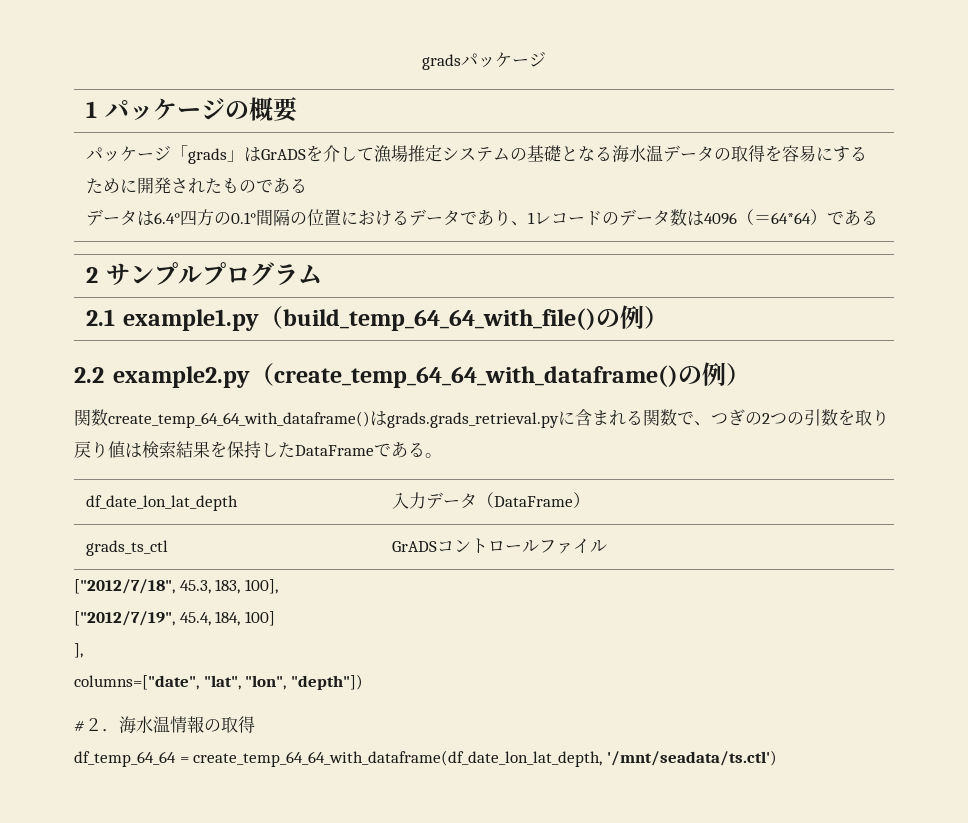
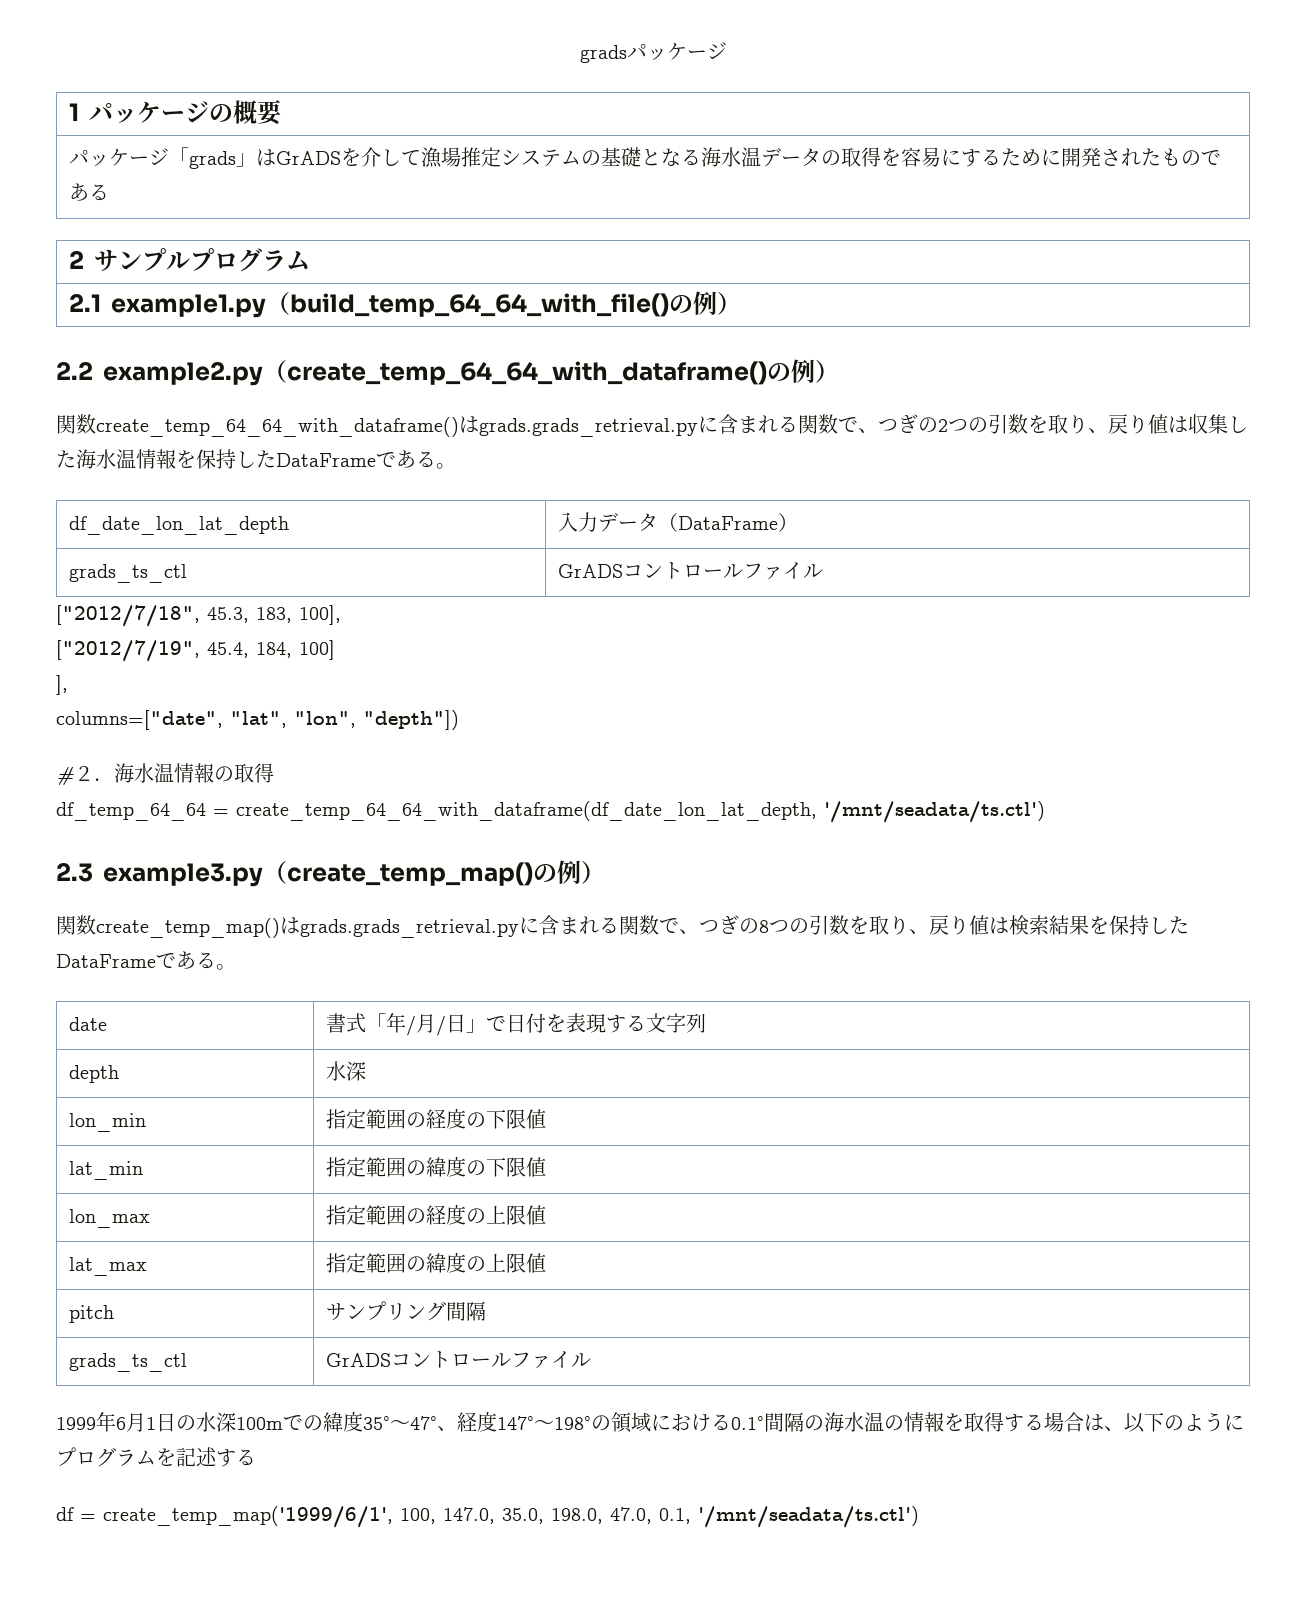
[85,209,878,226] // データは6.4°四方の0.1°間隔の位置におけるデータであり、1レコードのデータ数は4096（＝64*64）である -> (109, 192) none
[74,441,210,458] 戻り値は検索結果 -> [1088,414,1248,434] [56,449,176,469] 、戻り値は収集した海水温情報
(777, 758) none -> [56,860,605,887] [56,915,1189,938] [56,951,236,970] [68,1017,107,1031] [325,1013,706,1036] [68,1065,119,1083] [325,1061,366,1081] [68,1113,146,1132] [325,1108,546,1129] [68,1161,143,1180] [325,1156,546,1177] [68,1209,150,1228] [325,1204,546,1225] [68,1257,147,1276] [325,1252,546,1273] [68,1305,114,1323] [325,1301,486,1321] [68,1353,187,1372] [325,1351,591,1369] [56,1411,1244,1433] [56,1447,256,1467] [56,1506,919,1528] // 2.3 example3.py（create_temp_map()の例） // 関数create_temp_map()はgrads.grads_retrieval.pyに含まれる関数で、つぎの8つの引数を取り、戻り値は検索結果を保持したDataFrameである。 // date | 書式「年/月/日」で日付を表現する文字列 // depth | 水深 // lon_min | 指定範囲の経度の下限値 // lat_min | 指定範囲の緯度の下限値 // lon_max | 指定範囲の経度の上限値 // lat_max | 指定範囲の緯度の上限値 // pitch | サンプリング間隔 // grads_ts_ctl | GrADSコントロールファイル // 1999年6月1日の水深100mでの緯度35°～47°、経度147°～198°の領域における0.1°間隔の海水温の情報を取得する場合は、以下のようにプログラムを記述する // df = create_temp_map('1999/6/1', 100, 147.0, 35.0, 198.0, 47.0, 0.1, '/mnt/seadata/ts.ctl')

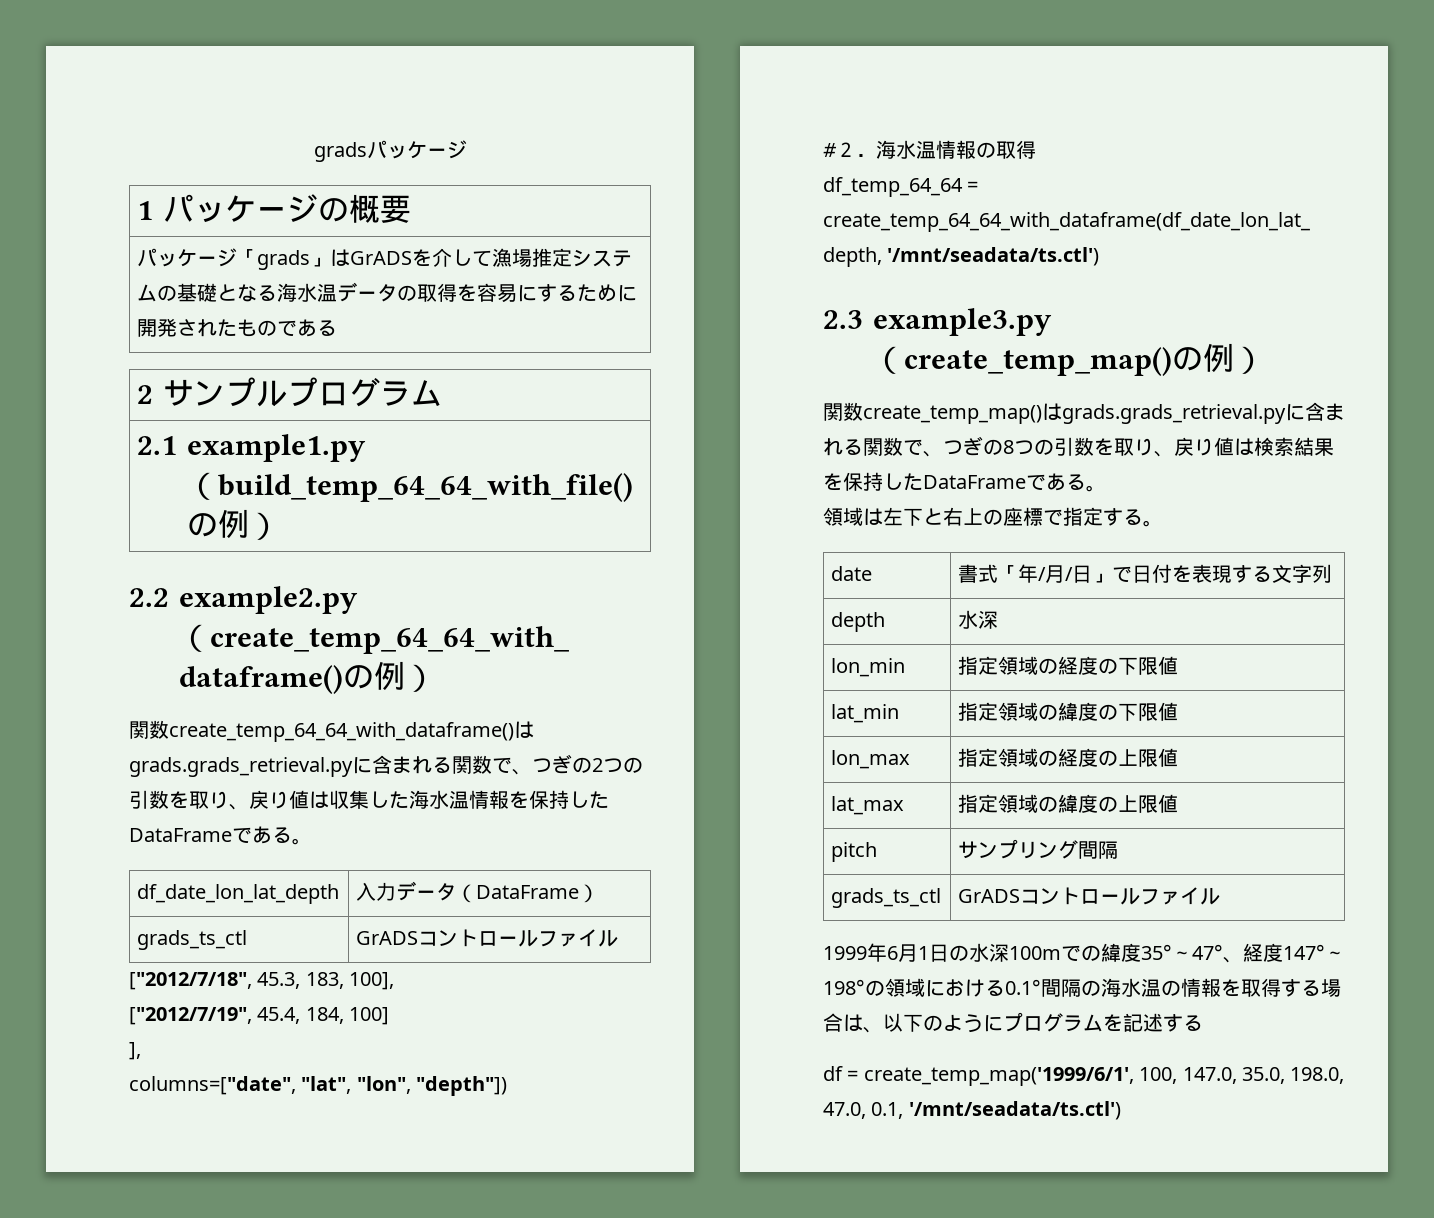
(236, 967) none -> [823,507,1163,527] // 領域は左下と右上の座標で指定する。
[365,1109,406,1129] 範囲 -> [998,656,1039,675] 領域
[365,1157,406,1177] 範囲 -> [998,702,1039,721] 領域
[365,1205,406,1225] 範囲 -> [998,748,1039,767] 領域
[365,1253,406,1273] 範囲 -> [998,794,1039,813] 領域

